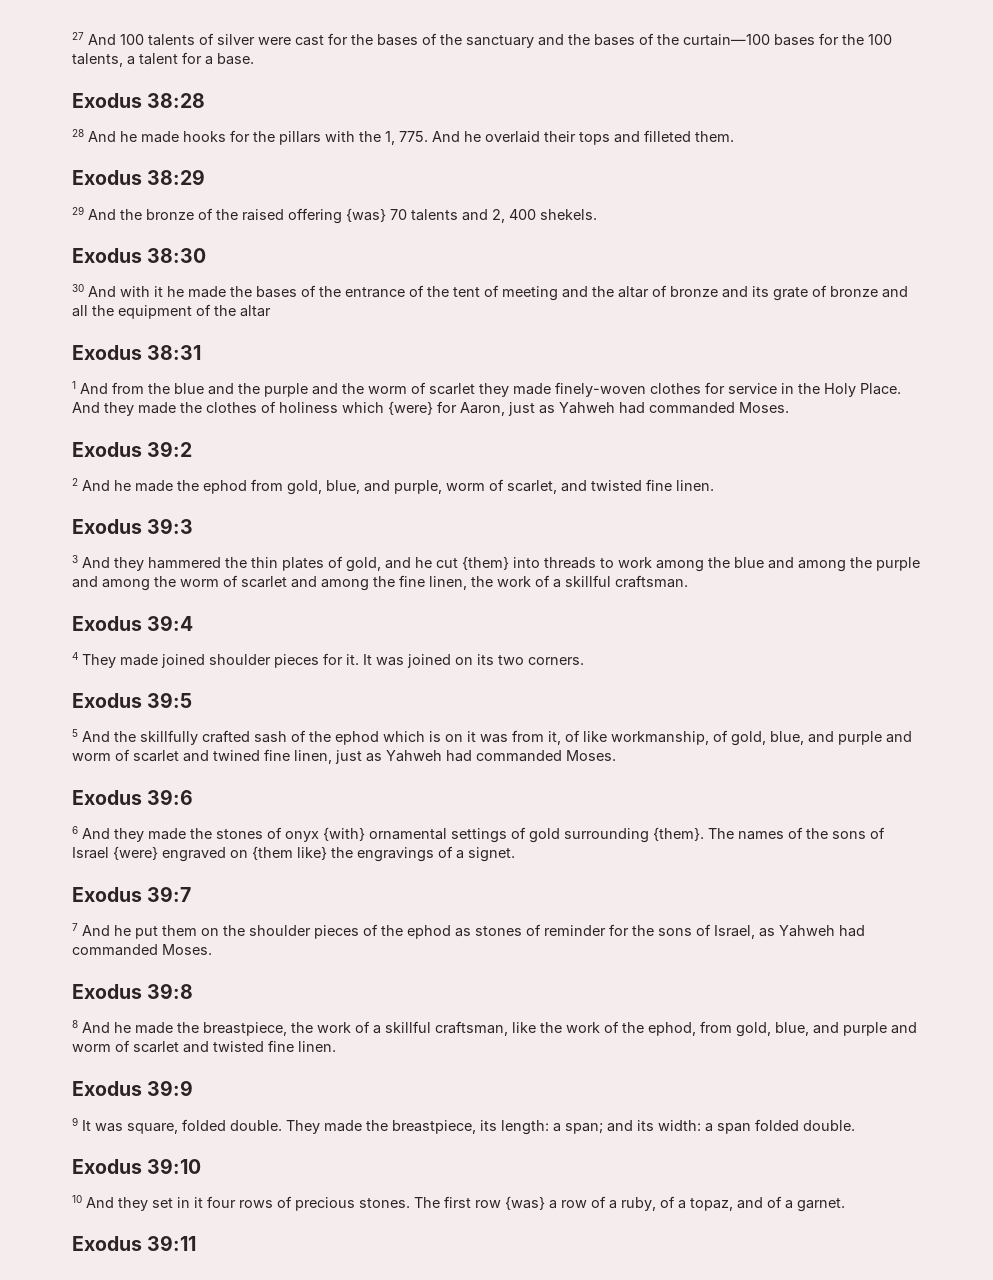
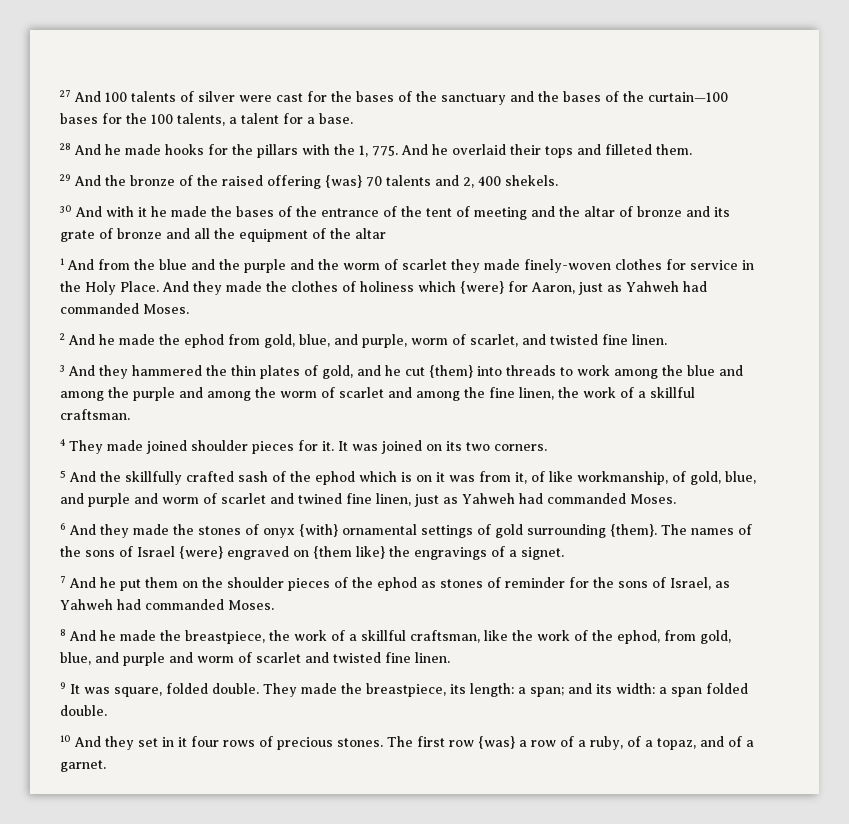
[72,93,206,108] // Exodus 38:28 -> (353, 118) none
[72,169,206,185] // Exodus 38:29 -> (692, 149) none
[72,248,207,263] // Exodus 38:30 -> (558, 180) none
[72,345,202,360] // Exodus 38:31 -> (386, 233) none
[72,441,193,457] // Exodus 39:2 -> (189, 309) none
[72,518,194,534] // Exodus 39:3 -> (667, 339) none
[72,615,194,631] // Exodus 39:4 -> (130, 414) none
[72,692,193,708] // Exodus 39:5 -> (547, 447) none
[72,789,194,805] // Exodus 39:6 -> (676, 499) none
[72,886,192,902] // Exodus 39:7 -> (564, 553) none
[72,983,194,999] // Exodus 39:8 -> (274, 605) none
[72,1080,194,1096] // Exodus 39:9 -> (450, 657) none
[72,1158,202,1174] // Exodus 39:10 -> (107, 710) none
[72,1235,197,1251] // Exodus 39:11 -> (106, 766) none

